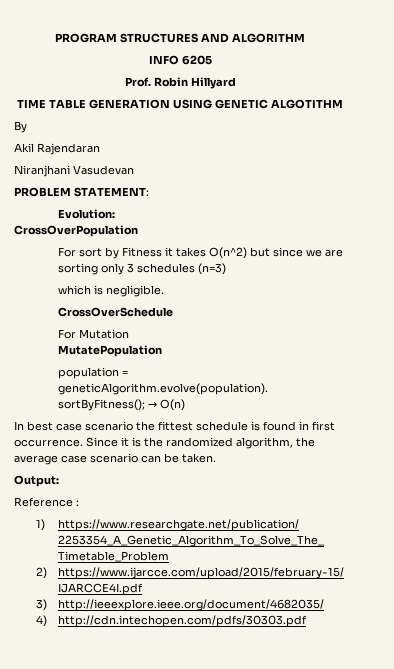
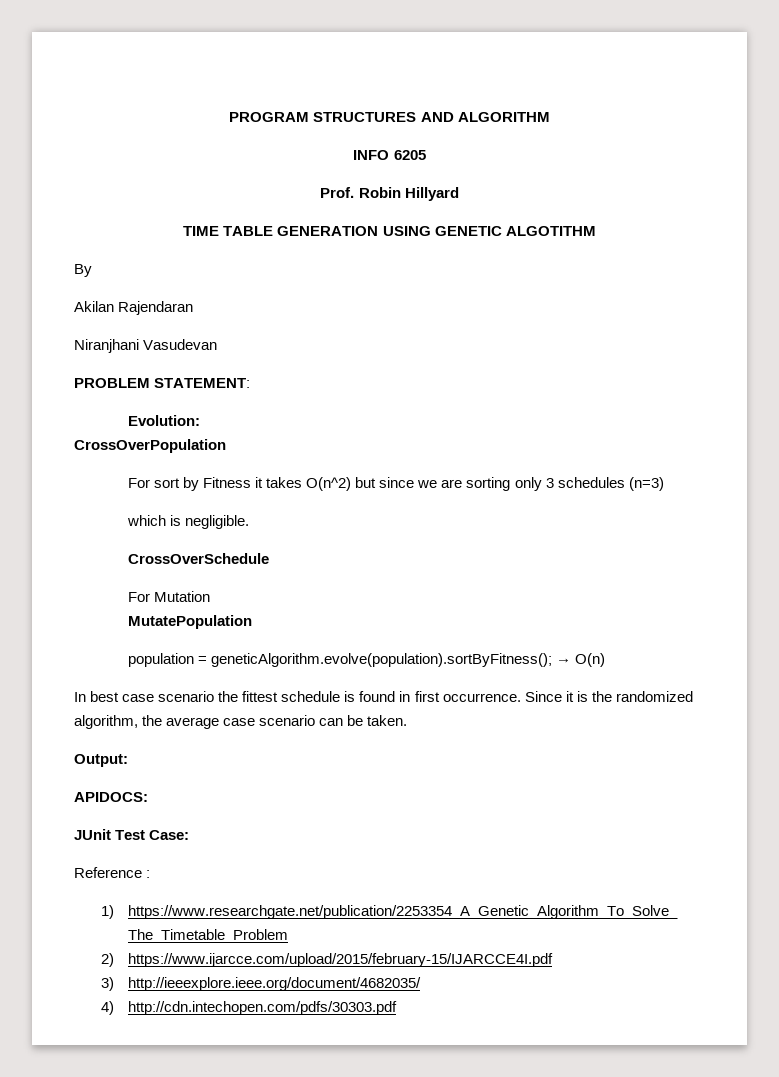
[14,143,34,152] Akil -> [74,301,114,312] Akilan
(59, 481) none -> [74,792,148,802] [74,829,190,840] // APIDOCS: // JUnit Test Case:

